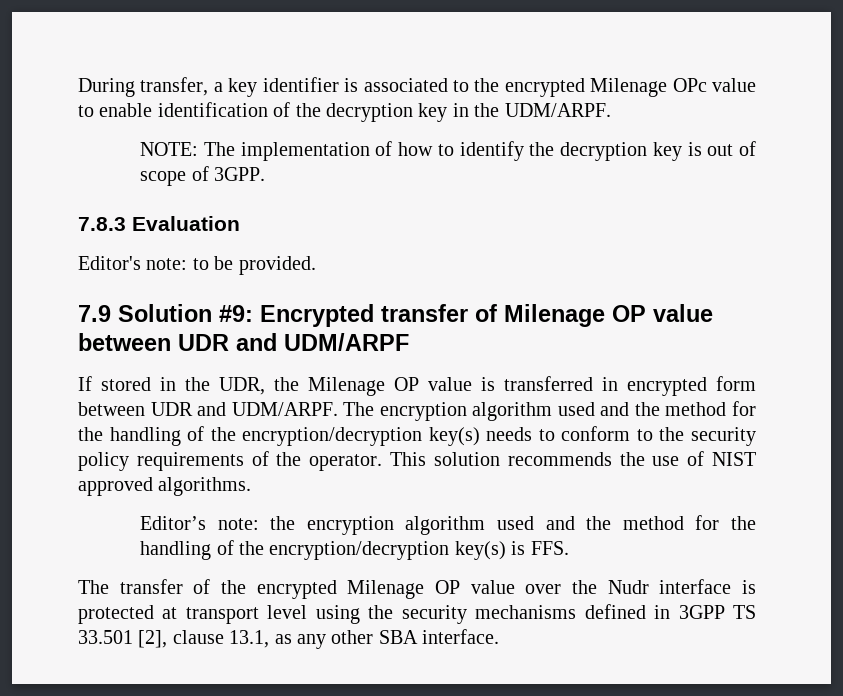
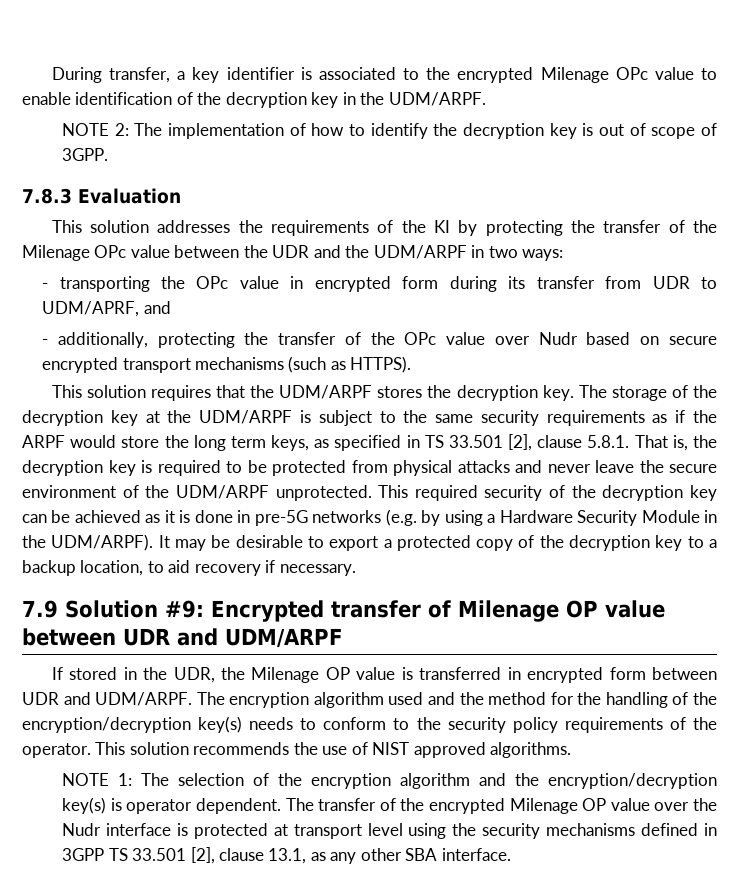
[140,142,199,156] NOTE: -> [62,123,129,136] NOTE 2:
[78,256,316,275] Editor's note: to be provided. -> [51,220,718,236] [22,245,564,261] [42,276,717,292] [42,301,171,317] [42,332,718,348] [42,356,412,373] [51,385,717,401] [22,410,718,426] [22,434,717,451] [22,460,717,476] [22,485,717,501] [22,509,718,526] [22,534,717,551] [22,560,356,576] This solution addresses the requirements of the KI by protecting the transfer of the Milenage OPc value between the UDR and the UDM/ARPF in two ways: // - transporting the OPc value in encrypted form during its transfer from UDR to UDM/APRF, and // - additionally, protecting the transfer of the OPc value over Nudr based on secure encrypted transport mechanisms (such as HTTPS). // This solution requires that the UDM/ARPF stores the decryption key. The storage of the decryption key at the UDM/ARPF is subject to the same security requirements as if the ARPF would store the long term keys, as specified in TS 33.501 [2], clause 5.8.1. That is, the decryption key is required to be protected from physical attacks and never leave the secure environment of the UDM/ARPF unprotected. This required security of the decryption key can be achieved as it is done in pre-5G networks (e.g. by using a Hardware Security Module in the UDM/ARPF). It may be desirable to export a protected copy of the decryption key to a backup location, to aid recovery if necessary.
[140,516,259,530] Editor’s note: -> [62,773,270,786] NOTE 1: The selection of
[497,515,757,530] [140,540,264,560] used and the method for the handling of the -> [479,773,540,786] and the
[530,541,569,555] FFS. // -> [126,798,281,814] operator dependent.

